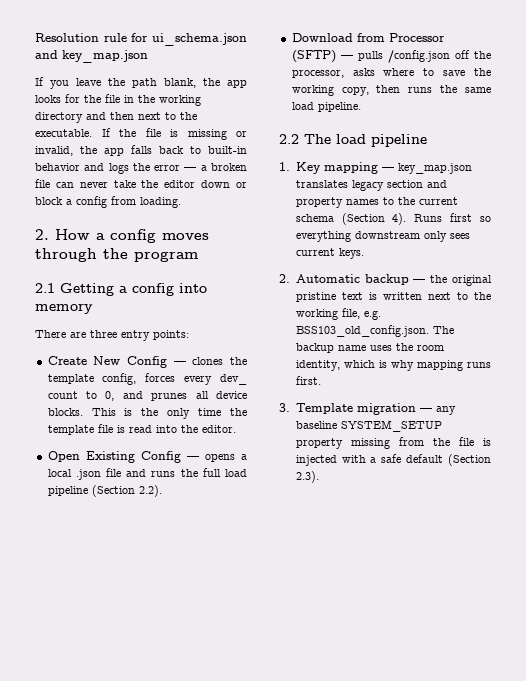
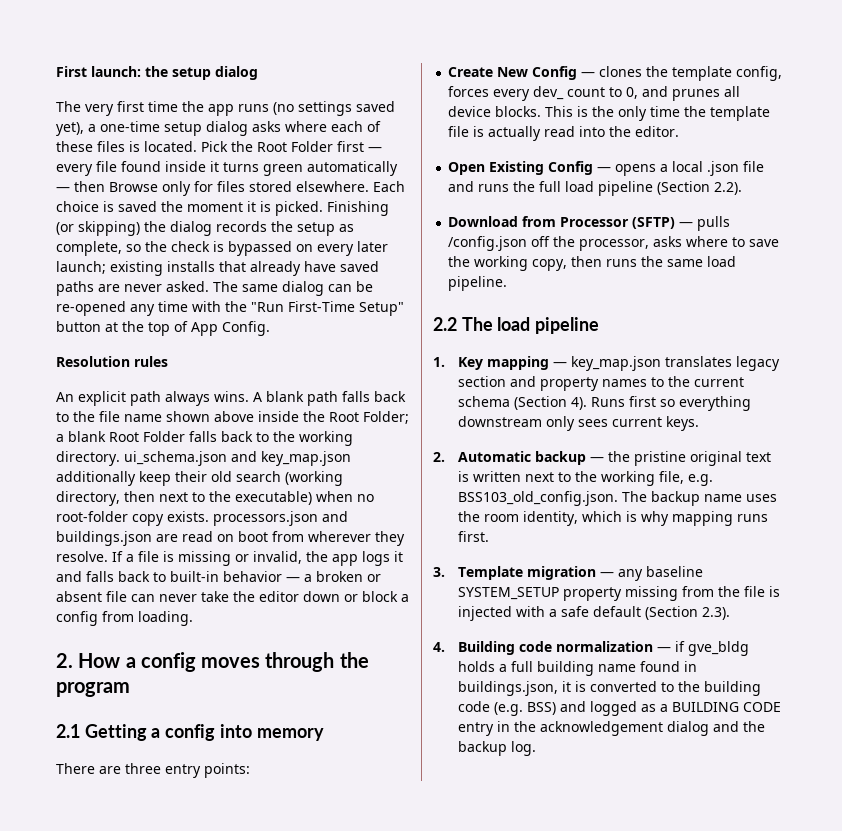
[35,33,247,46] [35,50,148,63] [35,77,247,89] [35,94,201,106] [35,112,197,123] [35,128,136,137] Resolution rule for ui_schema.json and key_map.json // If you leave the path blank, the app looks for the file in the working directory and then next to the executable. If the -> [56,66,258,80] [56,101,395,116] [56,121,381,136] [56,141,382,152] [56,161,398,176] [56,181,405,196] [56,201,389,216] [56,221,354,236] [56,241,388,256] [56,261,379,276] [56,281,373,296] [56,301,404,316] [56,321,270,336] [56,356,168,367] [56,391,406,406] [56,411,409,424] [56,431,353,446] [56,451,351,466] [56,471,343,486] [56,491,374,506] [56,511,348,526] [56,531,405,546] [56,551,134,562] First launch: the setup dialog // The very first time the app runs (no settings saved yet), a one-time setup dialog asks where each of these files is located. Pick the Root Folder first — every file found inside it turns green automatically — then Browse only for files stored elsewhere. Each choice is saved the moment it is picked. Finishing (or skipping) the dialog records the setup as complete, so the check is bypassed on every later launch; existing installs that already have saved paths are never asked. The same dialog can be re-opened any time with the "Run First-Time Setup" button at the top of App Config. // Resolution rules // An explicit path always wins. A blank path falls back to the file name shown above inside the Root Folder; a blank Root Folder falls back to the working directory. ui_schema.json and key_map.json additionally keep their old search (working directory, then next to the executable) when no root-folder copy exists. processors.json and buildings.json are read on boot from wherever they resolve. If a
(124, 152) none -> [362,551,403,566] [56,571,82,582] logs it and
[84,163,181,174] and logs the error -> (282, 576) none
(247, 167) none -> [367,574,381,582] [56,591,102,602] or absent
(125, 429) none -> [488,126,542,141] actually
[452,275,492,286] [295,292,336,302] original pristine -> [634,451,743,466] pristine original
(319, 477) none -> [433,641,750,656] [458,661,698,676] [458,681,762,696] [458,701,782,716] [458,721,766,736] [458,741,537,756] // 4. Building code normalization — if gve_bldg holds a full building name found in buildings.json, it is converted to the building code (e.g. BSS) and logged as a BUILDING CODE entry in the acknowledgement dialog and the backup log.

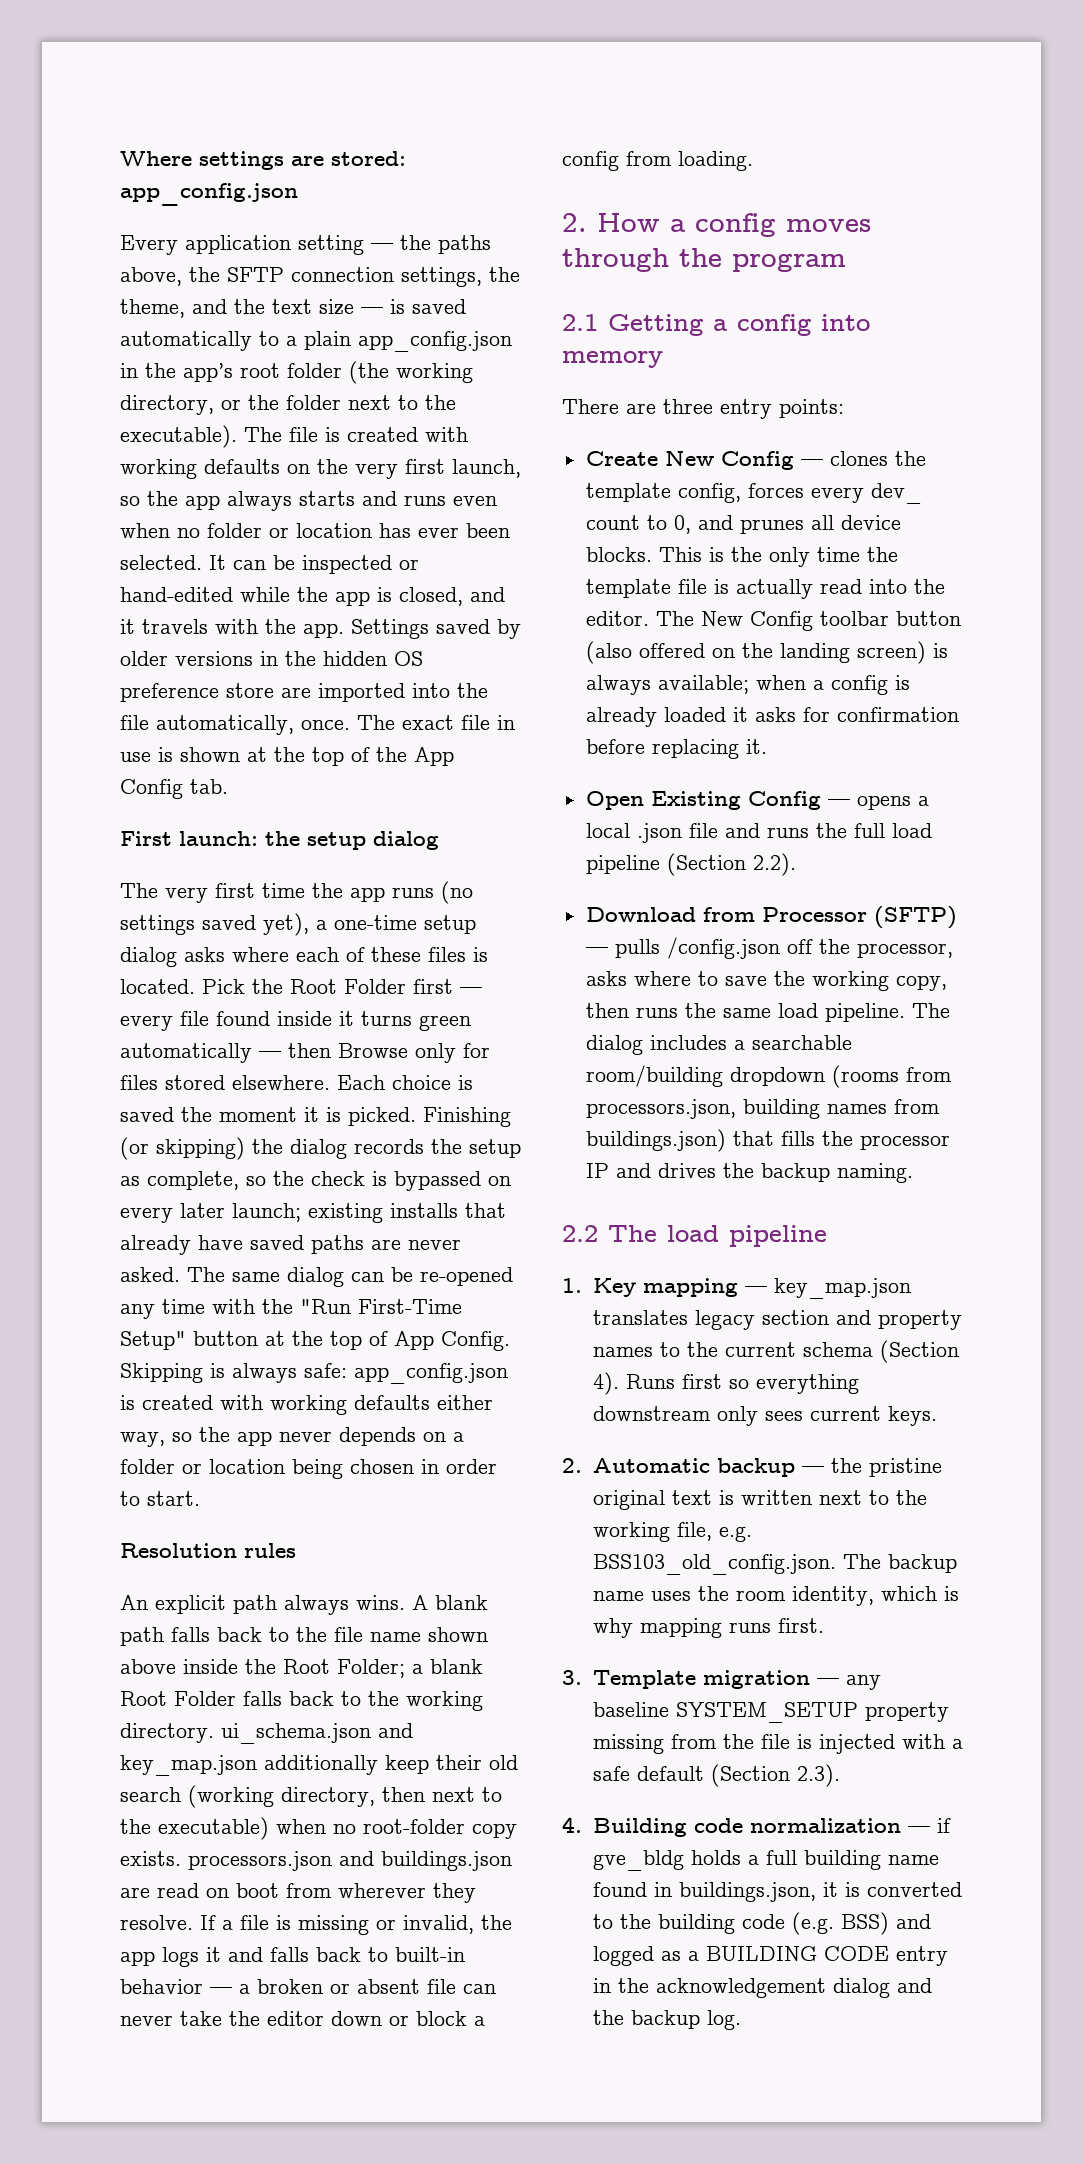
(56, 71) none -> [120,151,406,170] [120,183,298,206] [120,235,491,255] [120,267,520,287] [120,299,466,318] [120,331,512,352] [120,361,473,384] [120,395,456,415] [120,425,468,448] [120,459,521,479] [120,491,497,511] [120,523,510,538] [120,555,419,574] [120,587,505,606] [120,619,521,639] [120,651,423,666] [120,683,488,702] [120,715,515,735] [120,747,454,766] [120,779,228,799] Where settings are stored: app_config.json // Every application setting — the paths above, the SFTP connection settings, the theme, and the text size — is saved automatically to a plain app_config.json in the app’s root folder (the working directory, or the folder next to the executable). The file is created with working defaults on the very first launch, so the app always starts and runs even when no folder or location has ever been selected. It can be inspected or hand-edited while the app is closed, and it travels with the app. Settings saved by older versions in the hidden OS preference store are imported into the file automatically, once. The exact file in use is shown at the top of the App Config tab. //
(270, 328) none -> [120,1363,508,1384] [120,1395,493,1415] [120,1427,464,1447] [120,1459,497,1479] [120,1491,200,1506] Skipping is always safe: app_config.json is created with working defaults either way, so the app never depends on a folder or location being chosen in order to start.
(680, 131) none -> [655,611,961,631] [585,641,948,664] [585,675,910,695] [585,707,959,727] [585,739,767,759] The New Config toolbar button (also offered on the landing screen) is always available; when a config is already loaded it asks for confirmation before replacing it.
(508, 283) none -> [911,1003,950,1018] [585,1035,852,1055] [585,1065,952,1088] [585,1099,940,1119] [585,1129,950,1152] [585,1163,913,1183] The dialog includes a searchable room/building dropdown (rooms from processors.json, building names from buildings.json) that fills the processor IP and drives the backup naming.

